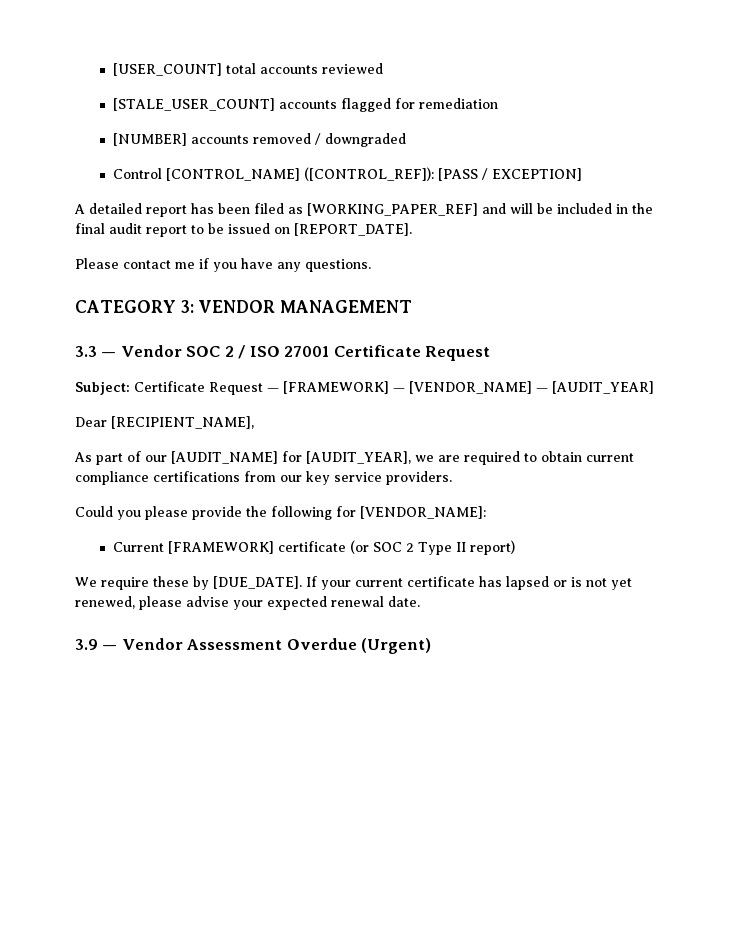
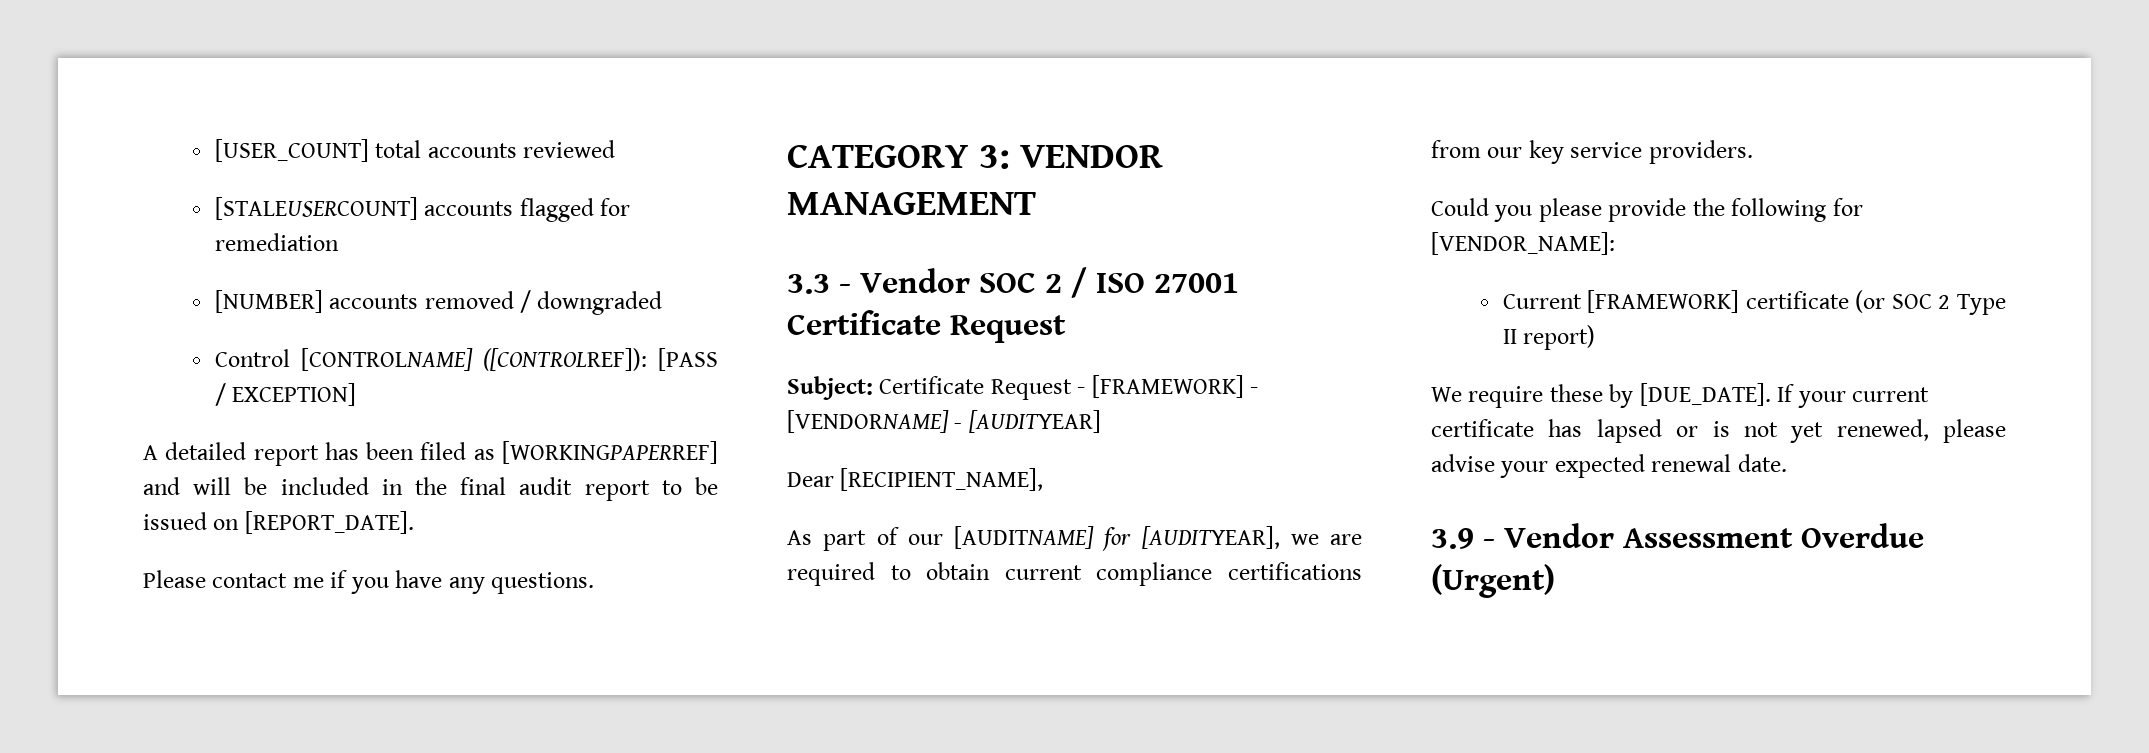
[112,98,275,111] [STALE_USER_COUNT] -> [214,197,418,220] [STALEUSERCOUNT]
[165,167,434,181] [CONTROL_NAME] ([CONTROL_REF]): -> [300,348,647,371] [CONTROLNAME] ([CONTROLREF]):
[307,203,478,216] [WORKING_PAPER_REF] -> [501,441,718,464] [WORKINGPAPERREF]
[101,352,117,357] — -> [839,284,851,293] -
[267,381,654,394] — [FRAMEWORK] — [VENDOR_NAME] — [AUDIT_YEAR] -> [1077,375,1259,398] [787,410,1101,433] - [FRAMEWORK] - [VENDORNAME] - [AUDITYEAR]
[171,451,411,464] [AUDIT_NAME] for [AUDIT_YEAR], -> [954,526,1280,551] [AUDITNAME] for [AUDITYEAR],
[102,645,118,650] — -> [1483,539,1495,548] -

